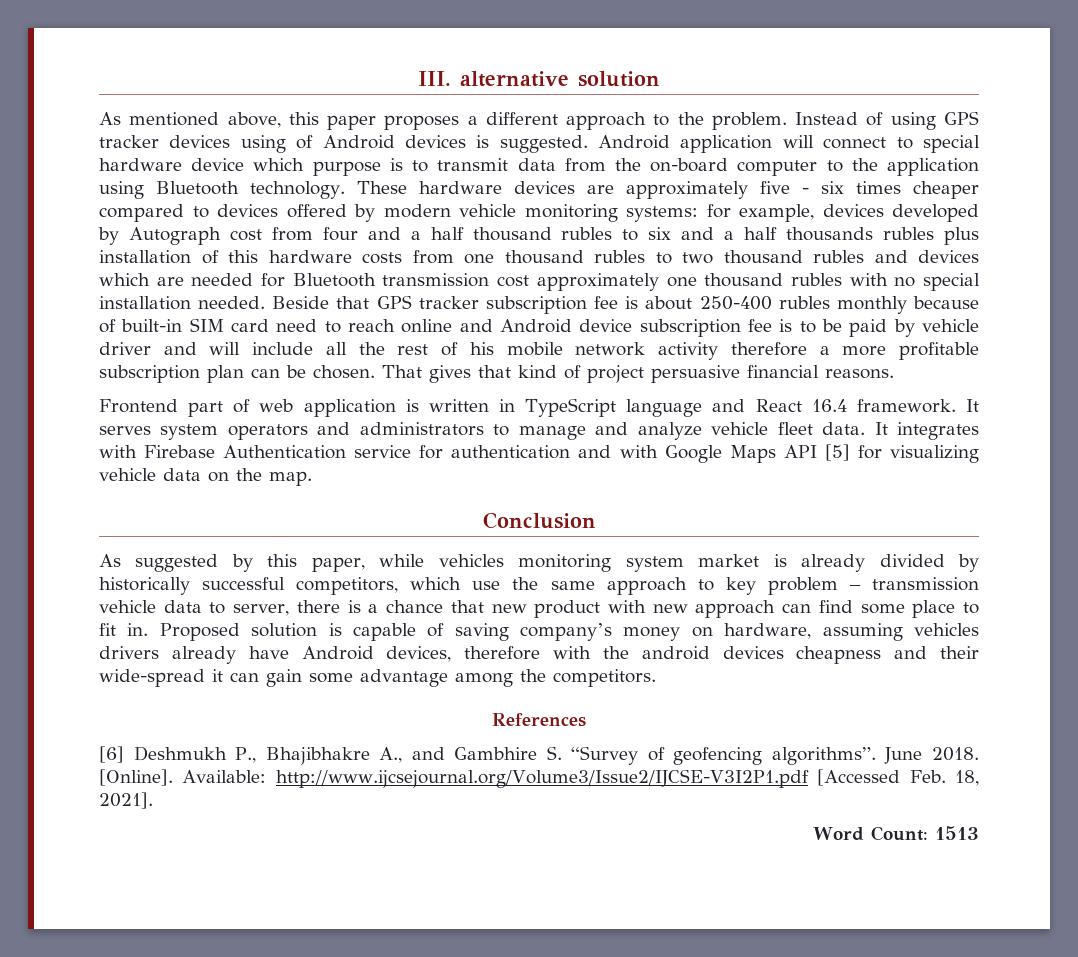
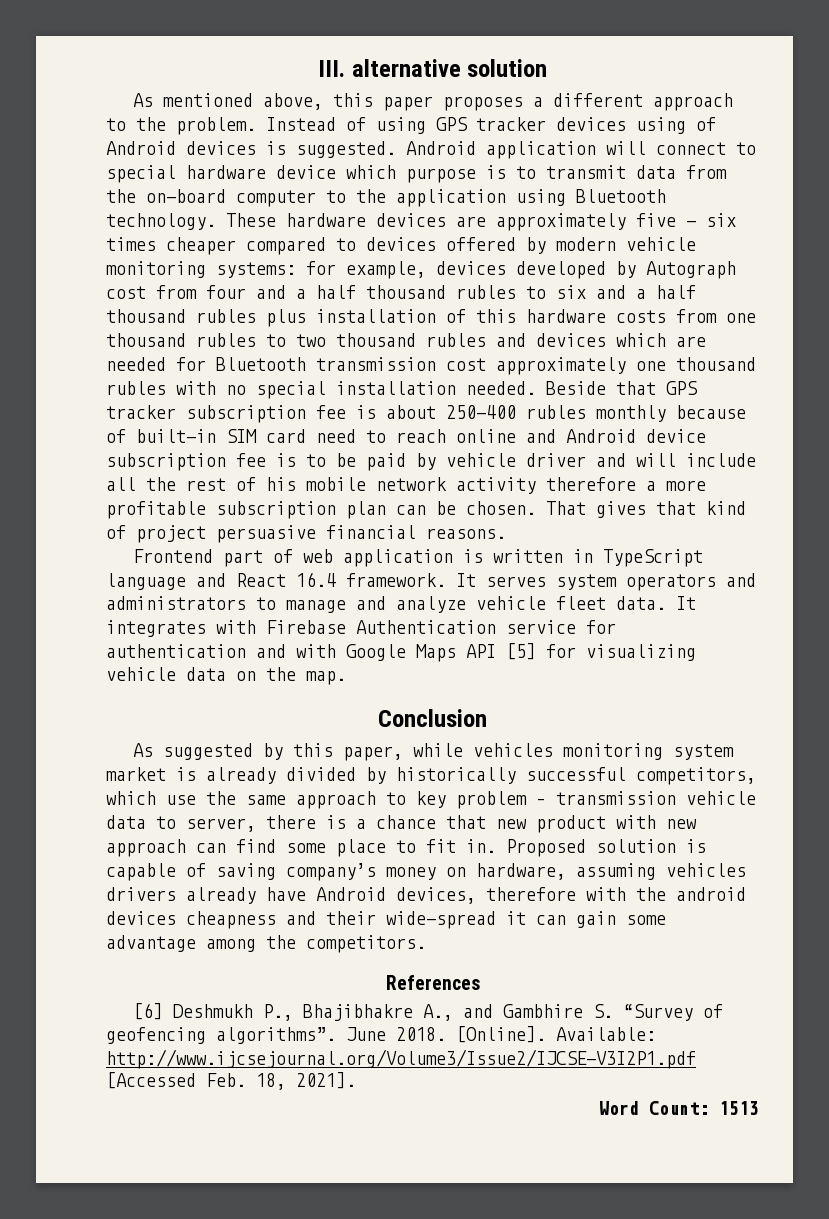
[786,227,874,241] thousands -> [106,309,186,323] thousand

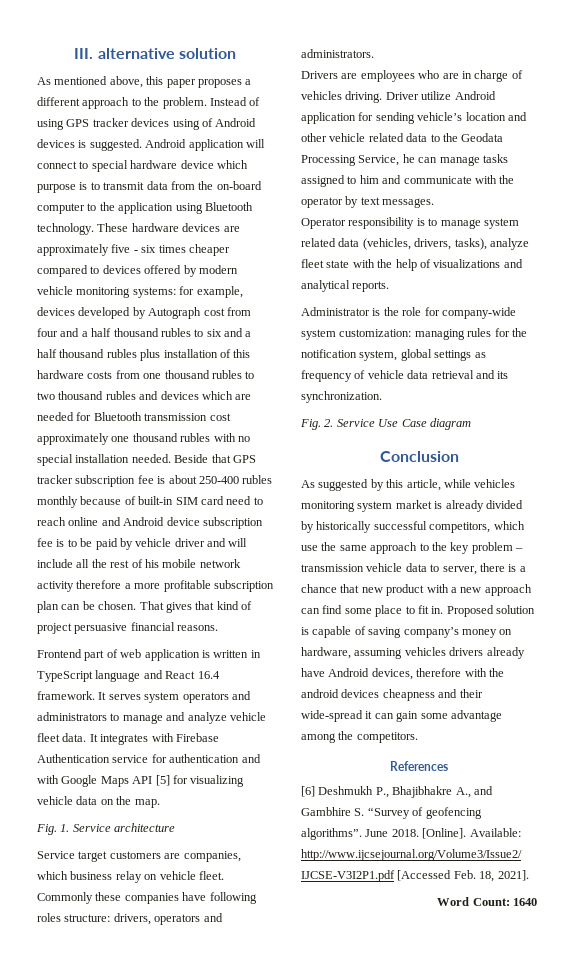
(346, 678) none -> [36,823,176,835] [37,851,241,862] [37,871,224,883] [37,892,257,904] [37,913,223,925] [301,49,374,58] [301,70,523,82] [301,91,496,103] [301,112,527,124] [301,133,504,142] [301,154,508,166] [301,175,515,187] [301,196,435,208] [301,217,519,229] [301,238,529,250] [301,259,523,271] [301,280,390,292] [301,307,516,319] [301,328,527,340] [301,349,486,361] [301,370,509,382] [301,391,382,403] [300,418,471,430] // Fig. 1. Service architecture // Service target customers are companies, which business relay on vehicle fleet. Commonly these companies have following roles structure: drivers, operators and administrators. // Drivers are employees who are in charge of vehicles driving. Driver utilize Android application for sending vehicle’s location and other vehicle related data to the Geodata Processing Service, he can manage tasks assigned to him and communicate with the operator by text messages. // Operator responsibility is to manage system related data (vehicles, drivers, tasks), analyze fleet state with the help of visualizations and analytical reports. // Administrator is the role for company-wide system customization: managing rules for the notification system, global settings as frequency of vehicle data retrieval and its synchronization. // Fig. 2. Service Use Case diagram
[342,746,403,761] paper, -> [406,479,441,491] article,
(406, 798) none -> [431,542,447,551] the
(656, 822) none -> [450,587,457,593] a
[719,1101,759,1115] 1513 -> [513,898,537,906] 1640

